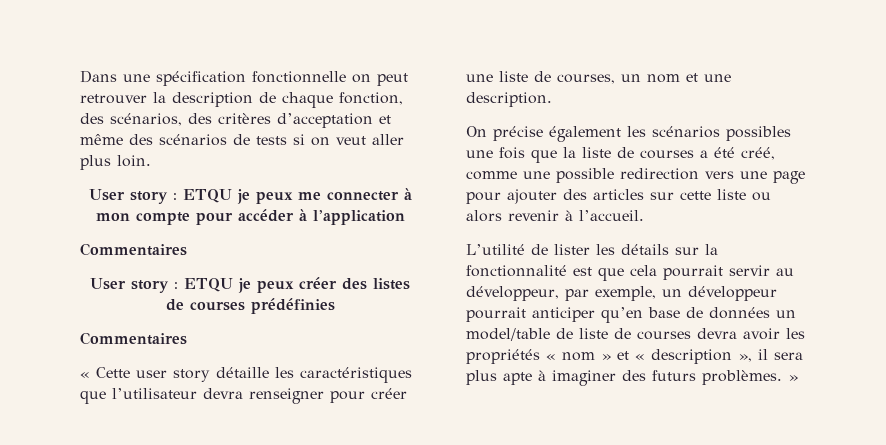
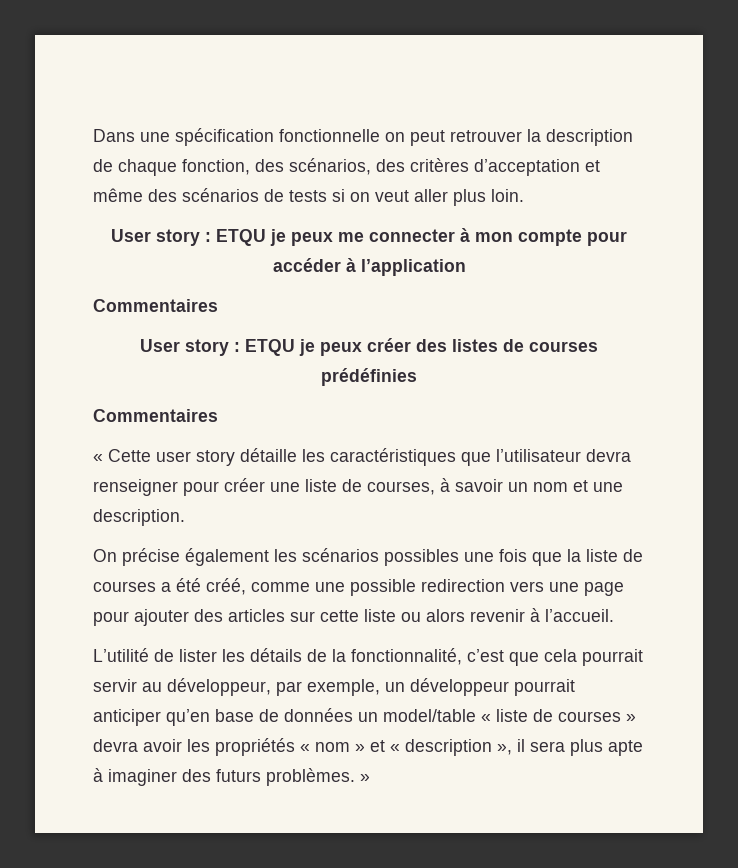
(615, 79) none -> [440,478,503,492] à savoir
[675,244,718,255] [466,265,592,277] sur la fonctionnalité est -> [307,648,504,665] de la fonctionnalité, c’est
[556,328,691,340] de liste de courses -> [481,709,636,722] « liste de courses »

